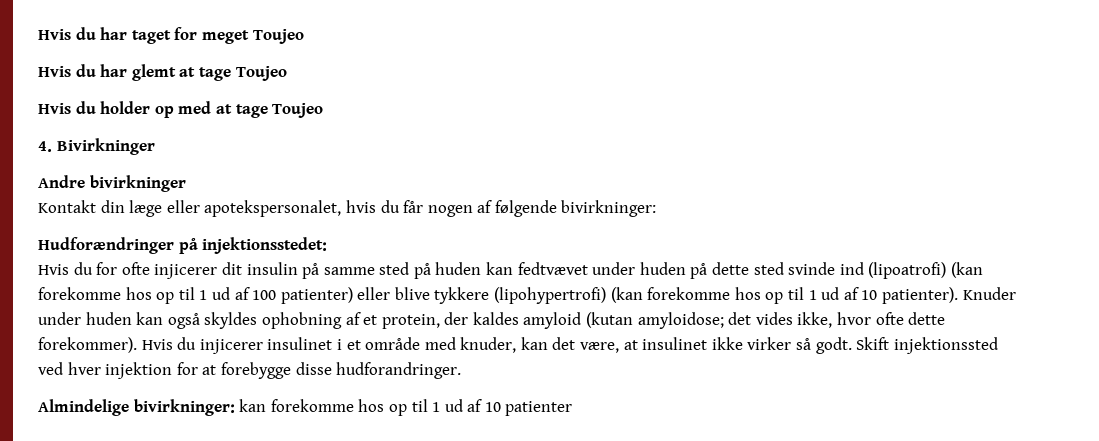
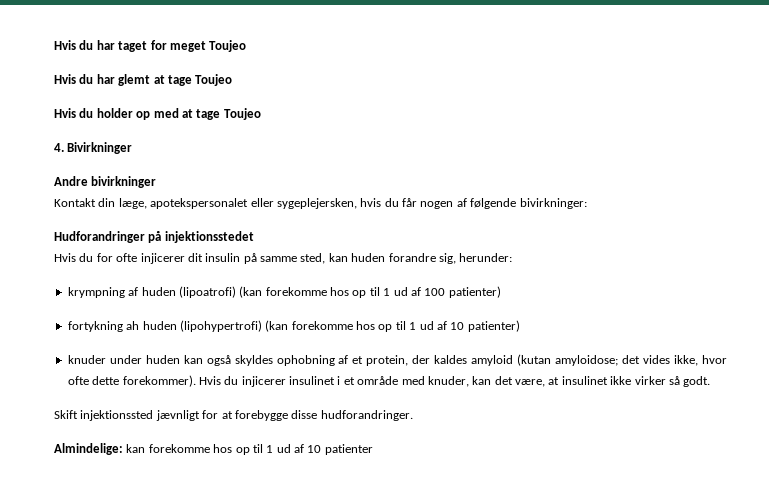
[129,200,342,217] læge eller apotekspersonalet, -> [118,198,357,209] læge, apotekspersonalet eller sygeplejersken,
[38,237,328,254] Hudforændringer på injektionsstedet: -> [54,231,254,243] Hudforandringer på injektionsstedet
[379,262,864,279] sted på huden kan fedtvævet under huden på dette sted svinde ind -> [300,253,513,264] [67,287,176,298] sted, kan huden forandre sig, herunder: // krympning af huden
[357,287,490,304] eller blive tykkere -> [67,321,177,332] // fortykning ah huden
[881,287,1016,304] patienter). Knuder -> [467,320,520,332] [67,355,106,364] patienter) // knuder
(852, 345) none -> (711, 381) //
[38,362,173,379] ved hver injektion -> [155,410,200,421] jævnligt
[38,399,235,416] Almindelige bivirkninger: -> [54,443,123,455] Almindelige:

